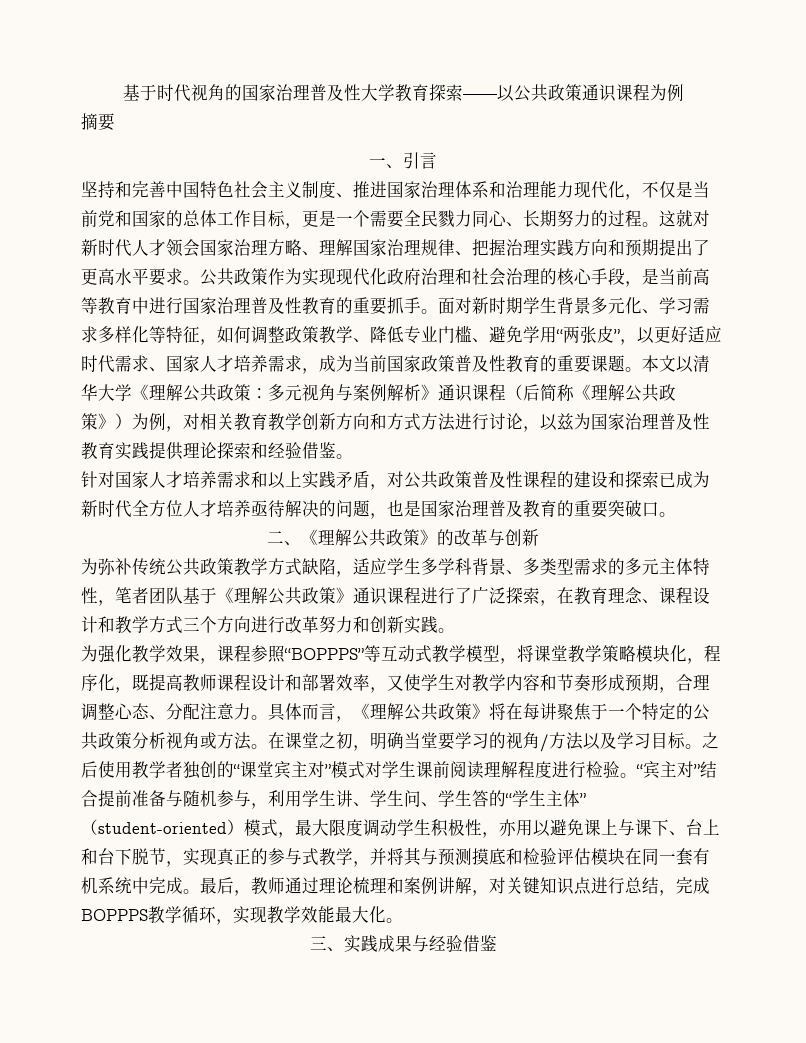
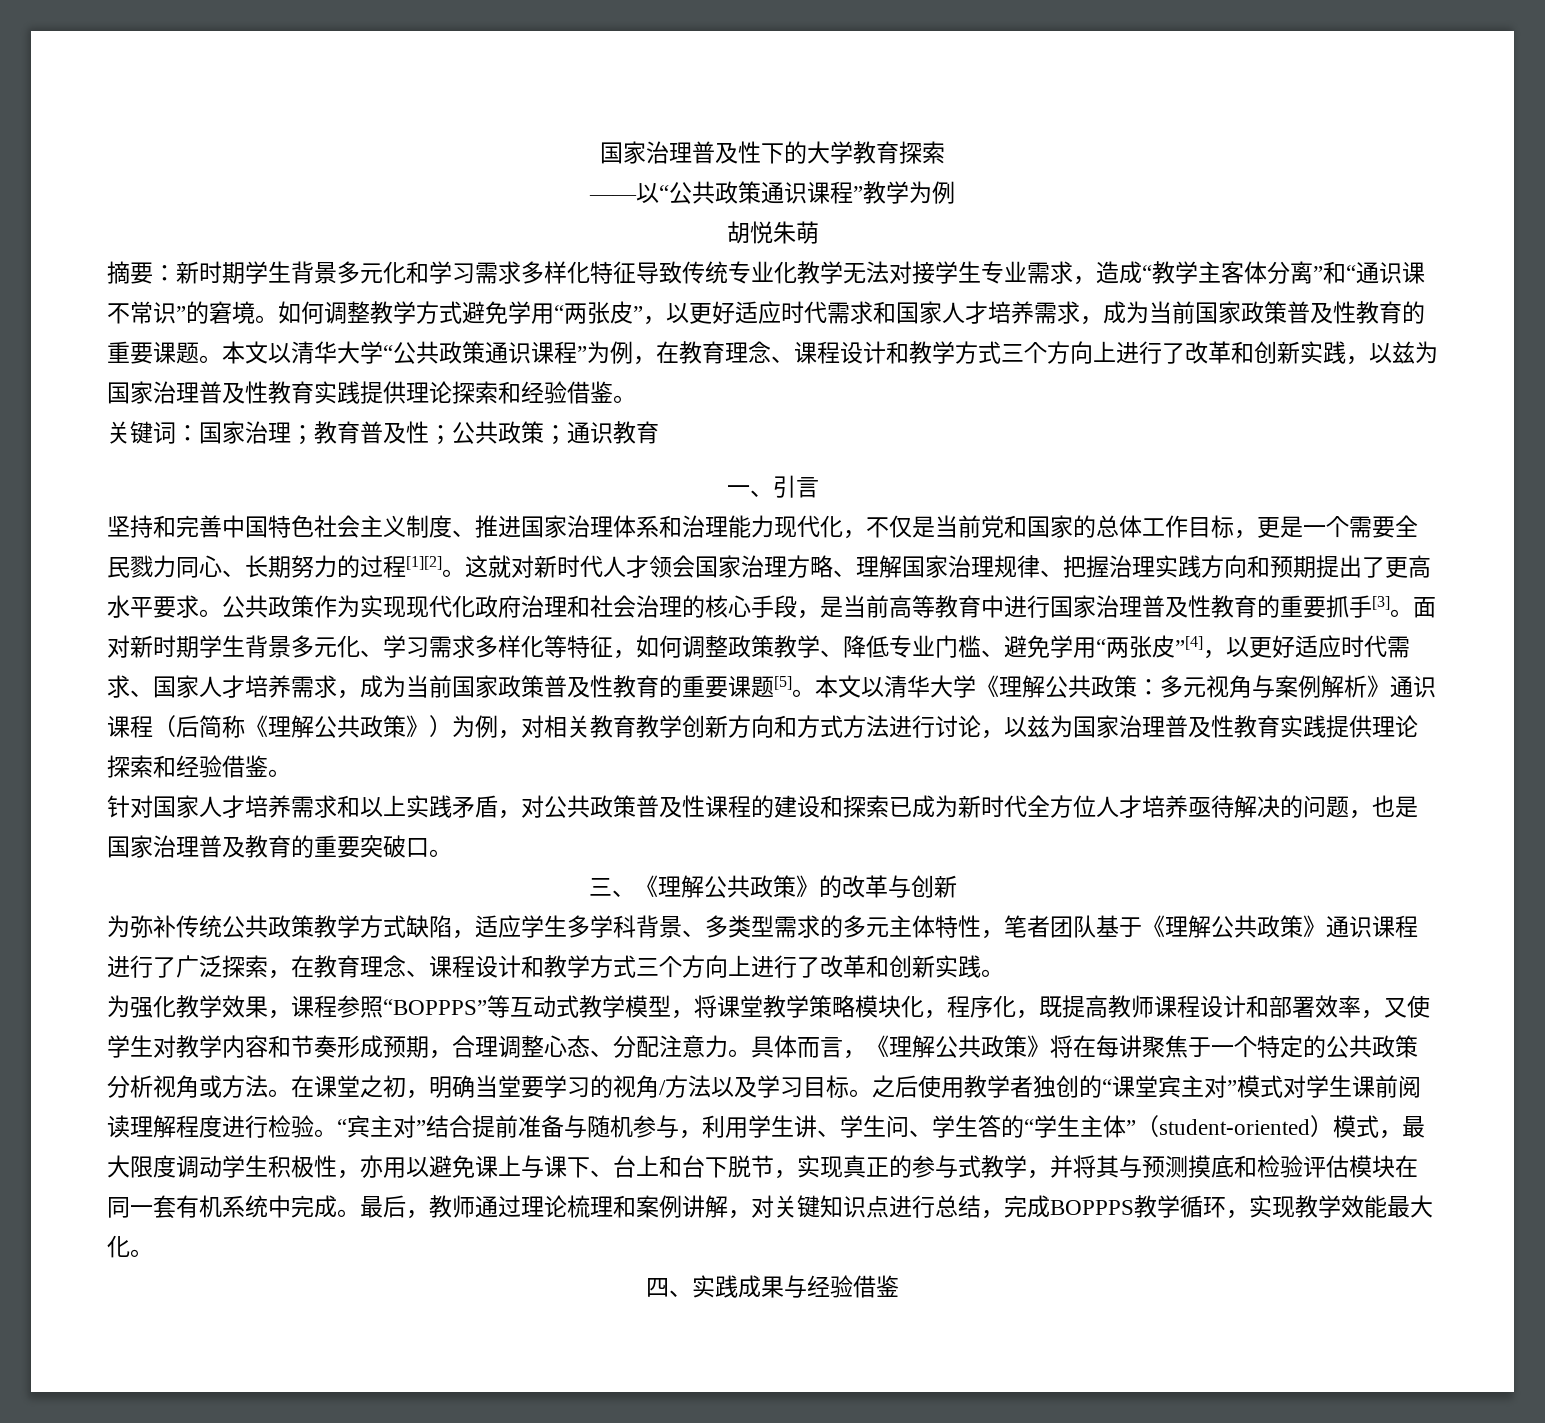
[122,84,361,102] 基于时代视角的国家治理普及性 -> [600,141,807,164] 国家治理普及性下的
[462,84,684,102] ——以公共政策通识课程为例 -> [589,181,955,204] [726,221,819,244] // ——以“公共政策通识课程”教学为例 // 胡悦朱萌
(115, 122) none -> [153,261,1425,285] [107,301,1425,325] [107,341,1438,365] [107,381,636,404] [107,421,659,445] ：新时期学生背景多元化和学习需求多样化特征导致传统专业化教学无法对接学生专业需求，造成“教学主客体分离”和“通识课不常识”的窘境。如何调整教学方式避免学用“两张皮”，以更好适应时代需求和国家人才培养需求，成为当前国家政策普及性教育的重要课题。本文以清华大学“公共政策通识课程”为例，在教育理念、课程设计和教学方式三个方向上进行了改革和创新实践，以兹为国家治理普及性教育实践提供理论探索和经验借鉴。 // 关键词：国家治理；教育普及性；公共政策；通识教育
(642, 218) none -> [406,556,442,570] [1][2]
(421, 305) none -> [1372,596,1390,610] [3]
[614,329,620,341] ” -> [1175,636,1203,655] ”[4]
(625, 363) none -> [774,676,792,690] [5]
[267,531,284,544] 二 -> [588,878,612,896] 三
[251,616,353,633] 进行改革努力 -> [728,955,866,978] 上进行了改革
[309,936,327,950] 三 -> [646,1278,669,1297] 四

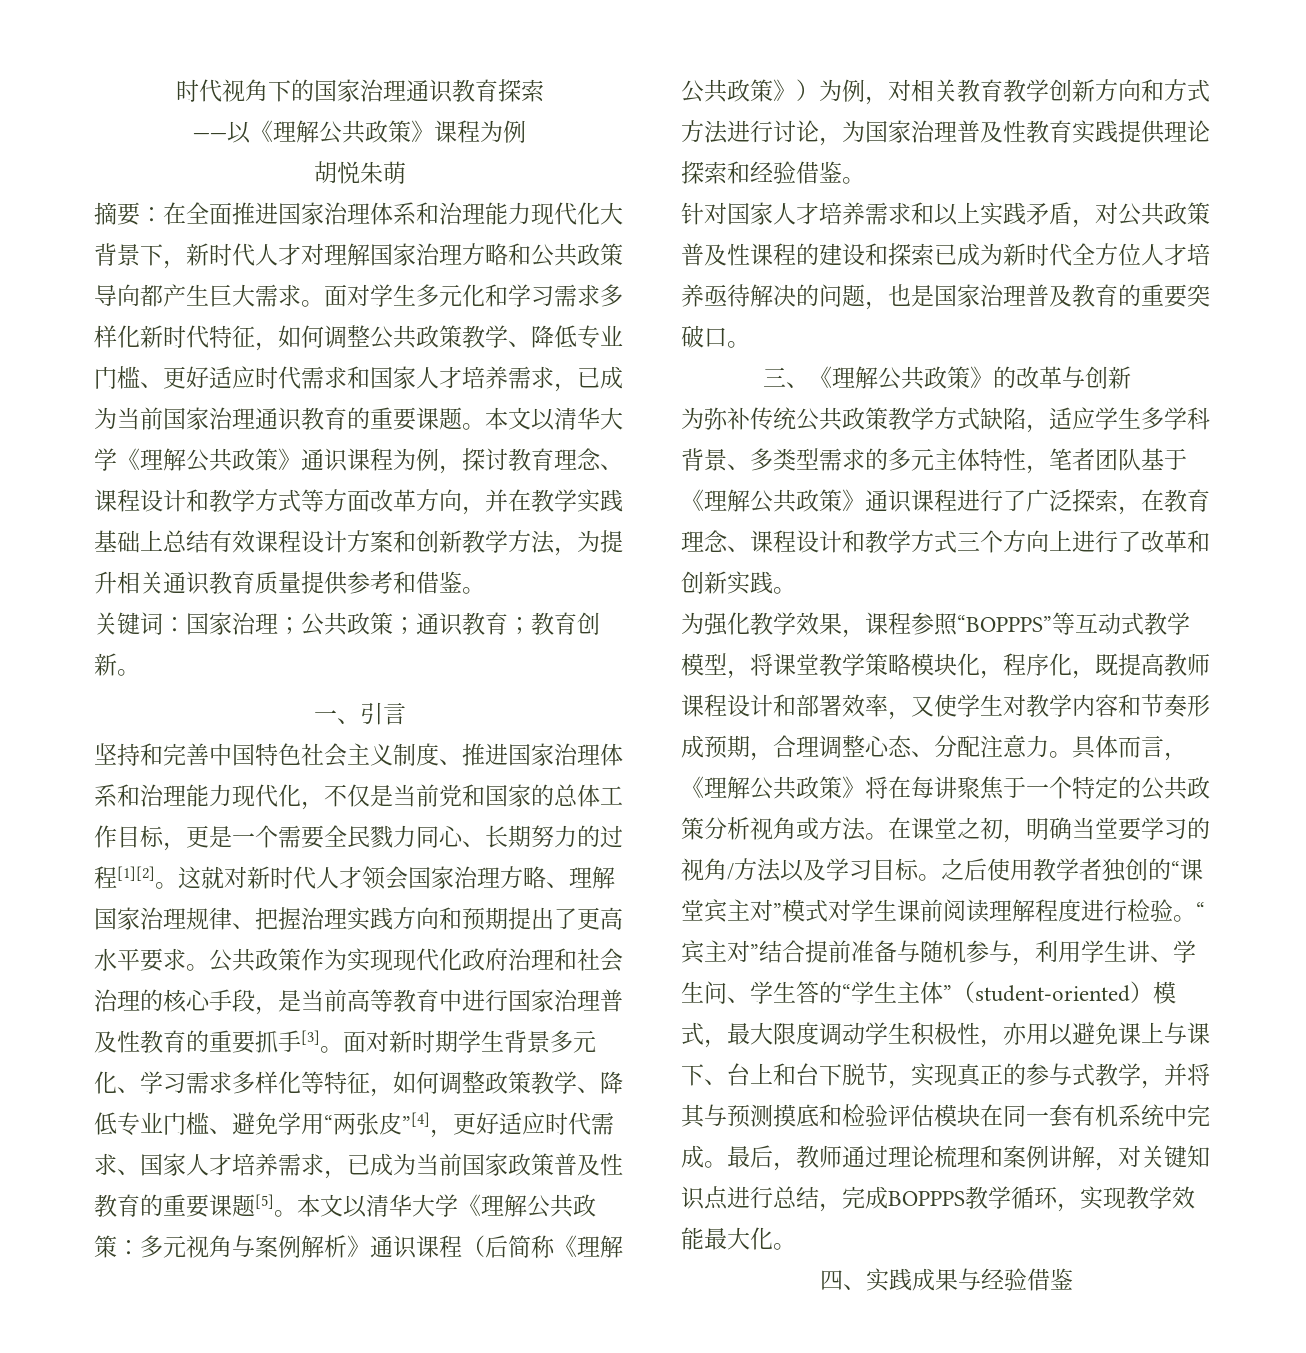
[600,141,853,164] 国家治理普及性下的大学 -> [175,79,453,103] 时代视角下的国家治理通识
[659,181,909,204] “公共政策通识课程”教学 -> [250,120,480,144] 《理解公共政策》课程
[176,261,337,284] 新时期学生背景 -> [163,202,623,225] [94,243,623,269] [94,284,416,307] 在全面推进国家治理体系和治理能力现代化大背景下，新时代人才对理解国家治理方略和公共政策导向都产生巨大需求。面对学生
[590,261,1425,285] [107,301,689,325] 特征导致传统专业化教学无法对接学生专业需求，造成“教学主客体分离”和“通识课不常识”的窘境。如何调整教学方式避免学用“两张皮”，以 -> [140,325,623,351] [94,366,163,389] 新时代特征，如何调整公共政策教学、降低专业门槛、
[1103,301,1356,324] 成为当前国家政策普及性 -> [577,366,623,389] [94,407,302,431] 已成为当前国家治理通识
[383,341,1438,365] [107,381,567,404] “公共政策通识课程”为例，在教育理念、课程设计和教学方式三个方向上进行了改革和创新实践，以兹为国家治理普及性教育实践提供理论探索和经验 -> [117,448,623,474] [94,489,623,515] [94,530,623,556] [94,571,416,595] 《理解公共政策》通识课程为例，探讨教育理念、课程设计和教学方式等方面改革方向，并在教学实践基础上总结有效课程设计方案和创新教学方法，为提升相关通识教育质量提供参考和
[314,421,452,445] 教育普及性； -> (301, 626) none
(659, 432) none -> [508,612,600,635] [94,653,140,676] ；教育创新。
[1226,637,1249,658] 以 -> (453, 1133) none
(360, 694) none -> [347,1154,370,1175] 已
[1004,715,1050,738] 以兹 -> (842, 141) none

